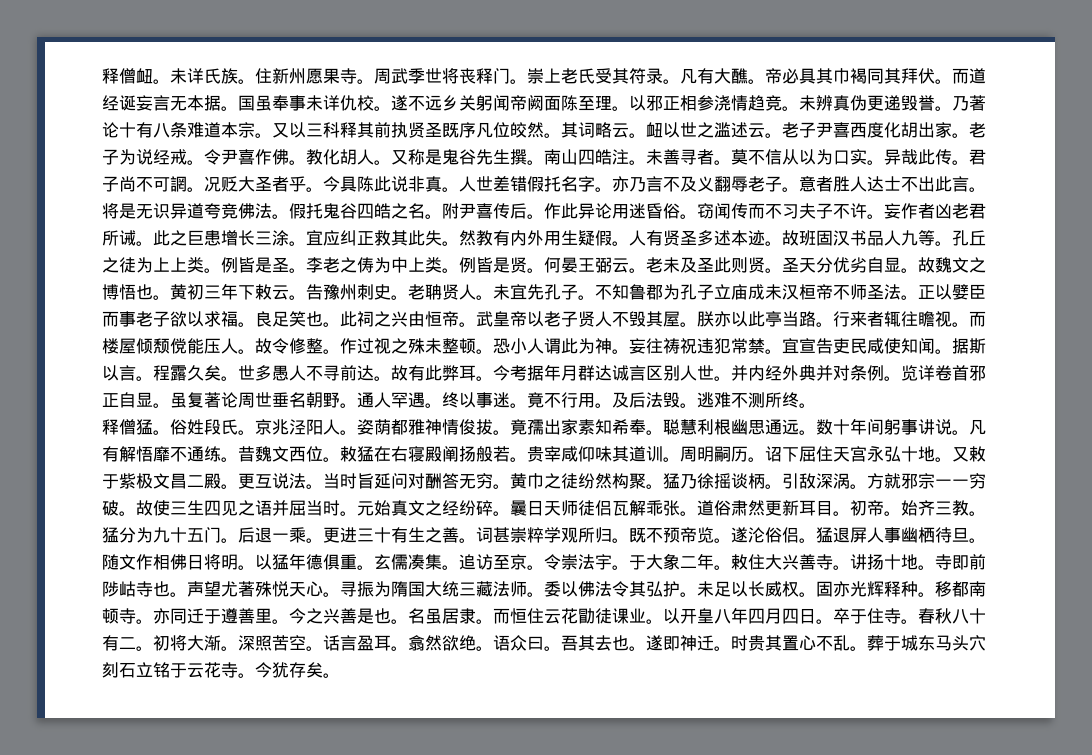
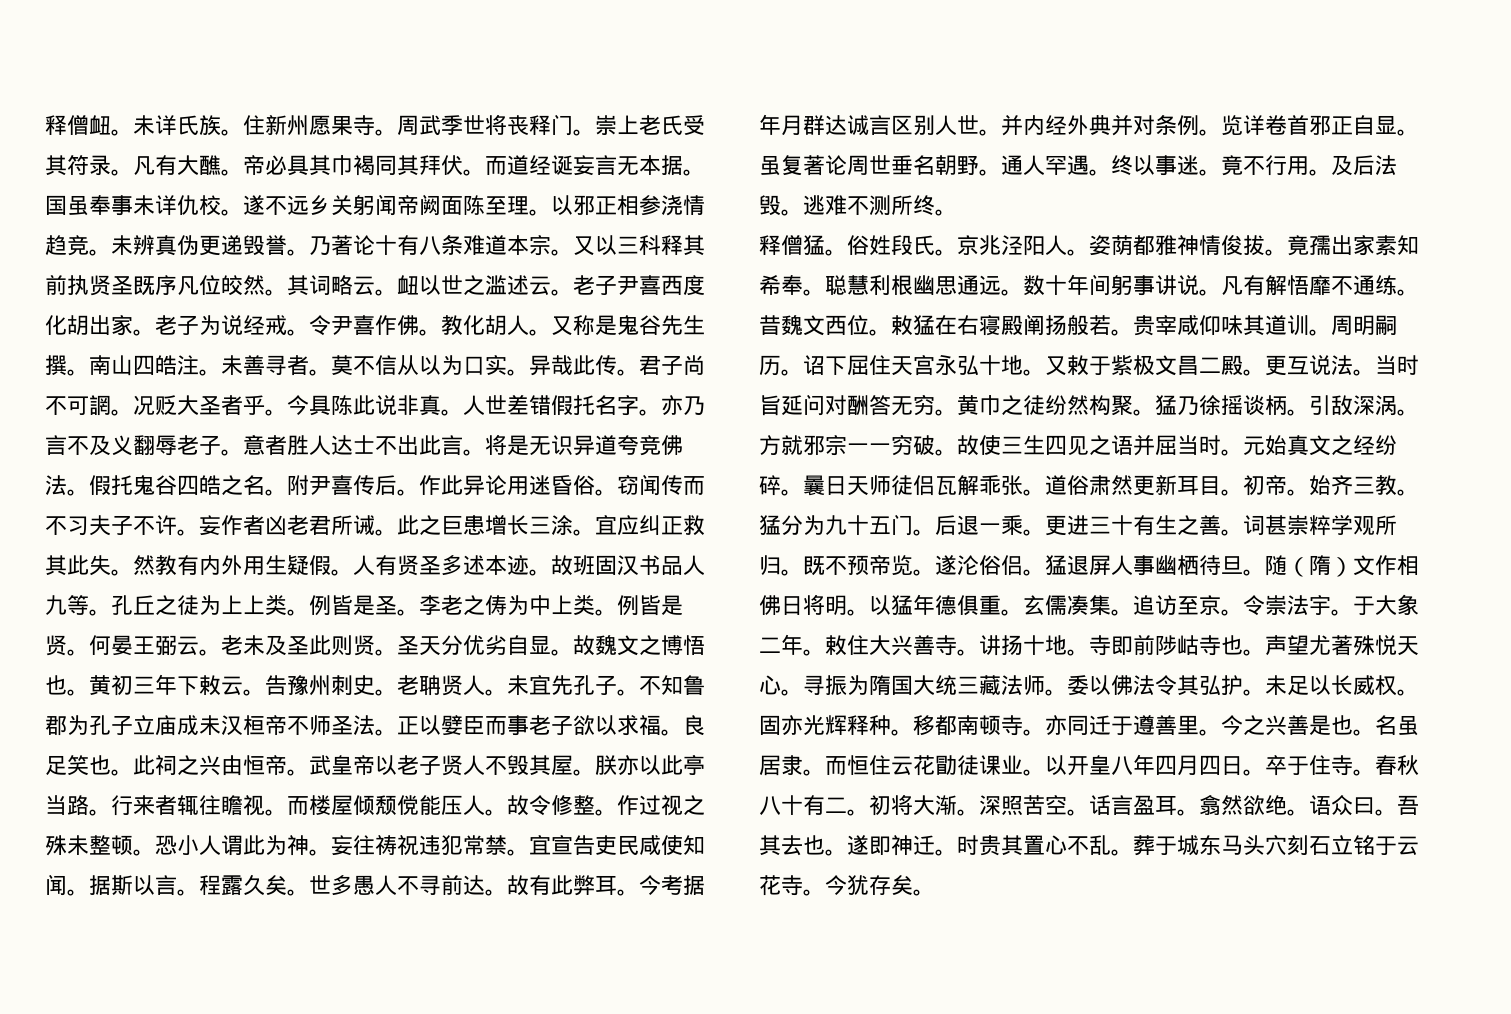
(119, 562) none -> [1287,555,1353,577] （隋）

